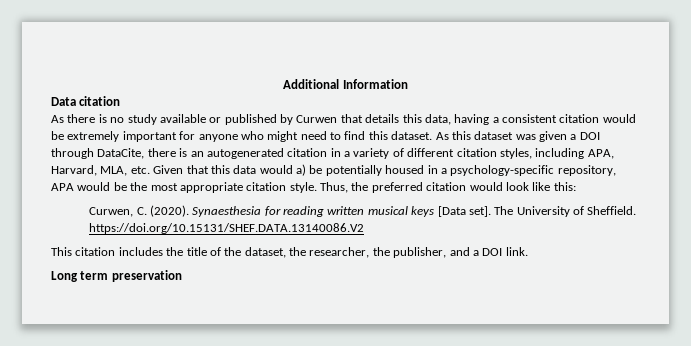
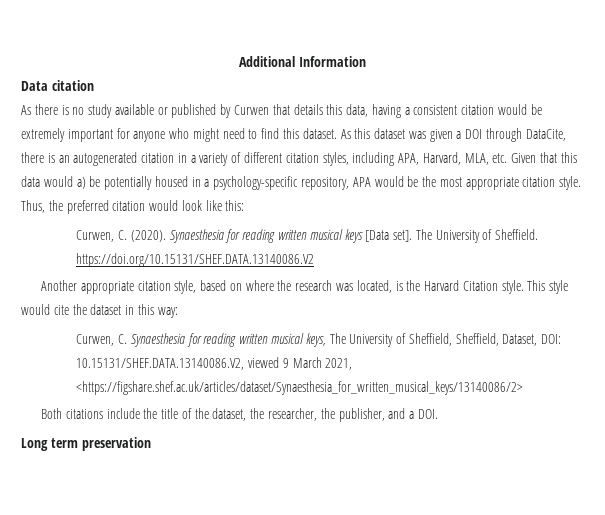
[51,247,163,256] This citation includes -> [40,280,569,294] [21,304,178,318] [76,333,562,347] [76,357,353,370] [76,381,524,395] [40,408,140,419] Another appropriate citation style, based on where the research was located, is the Harvard Citation style. This style would cite the dataset in this way: // Curwen, C. Synaesthesia for reading written musical keys, The University of Sheffield, Sheffield, Dataset, DOI: 10.15131/SHEF.DATA.13140086.V2, viewed 9 March 2021, <https://figshare.shef.ac.uk/articles/dataset/Synaesthesia_for_written_musical_keys/13140086/2> // Both citations include
[482,247,528,256] DOI link. -> [417,409,438,419] DOI.

